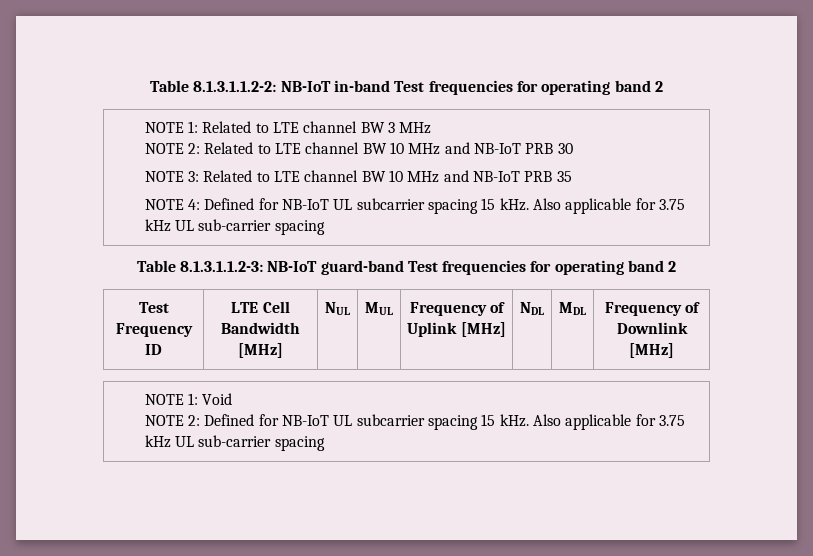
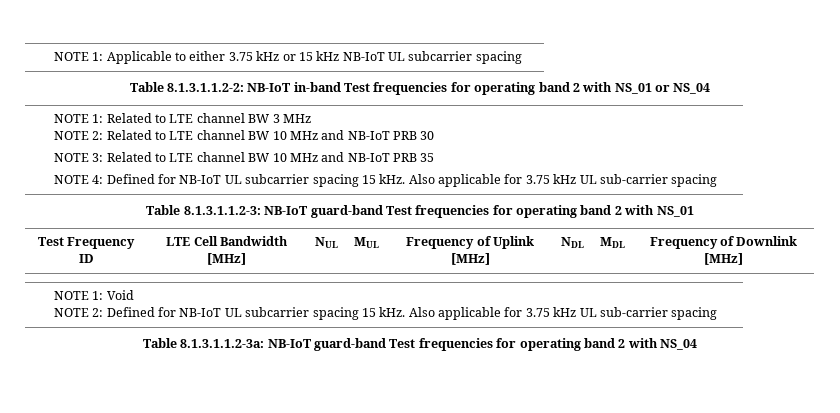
(150, 86) none -> [53,51,522,64] NOTE 1: Applicable to either 3.75 kHz or 15 kHz NB-IoT UL subcarrier spacing //
(663, 86) none -> [582,82,711,94] with NS_01 or NS_04
(677, 266) none -> [624,205,694,217] with NS_01
(325, 443) none -> [142,338,698,351] // Table 8.1.3.1.1.2-3a: NB-IoT guard-band Test frequencies for operating band 2 with NS_04

